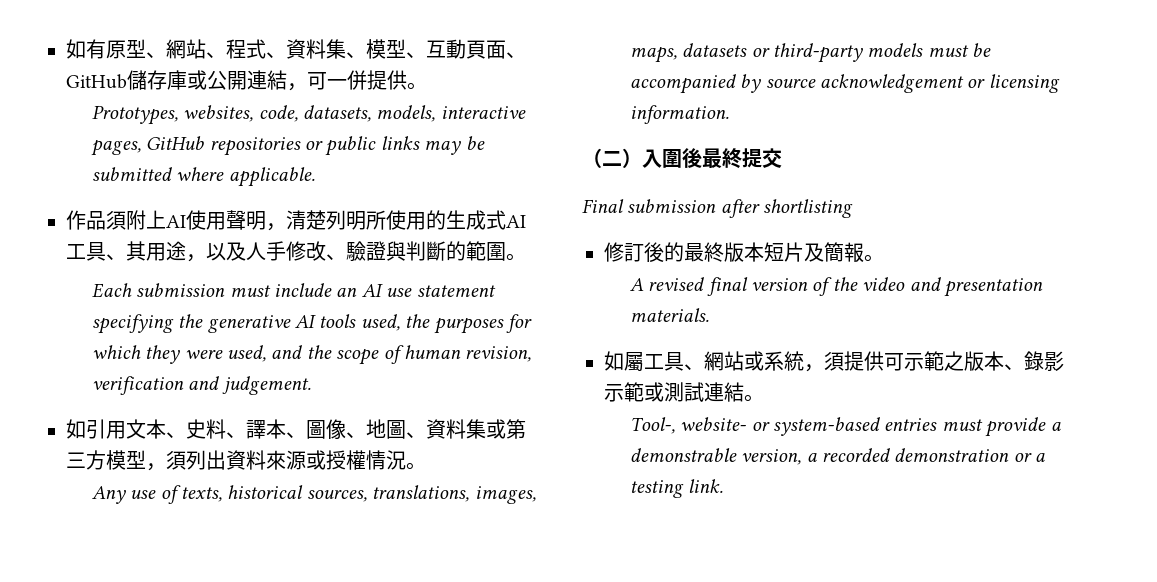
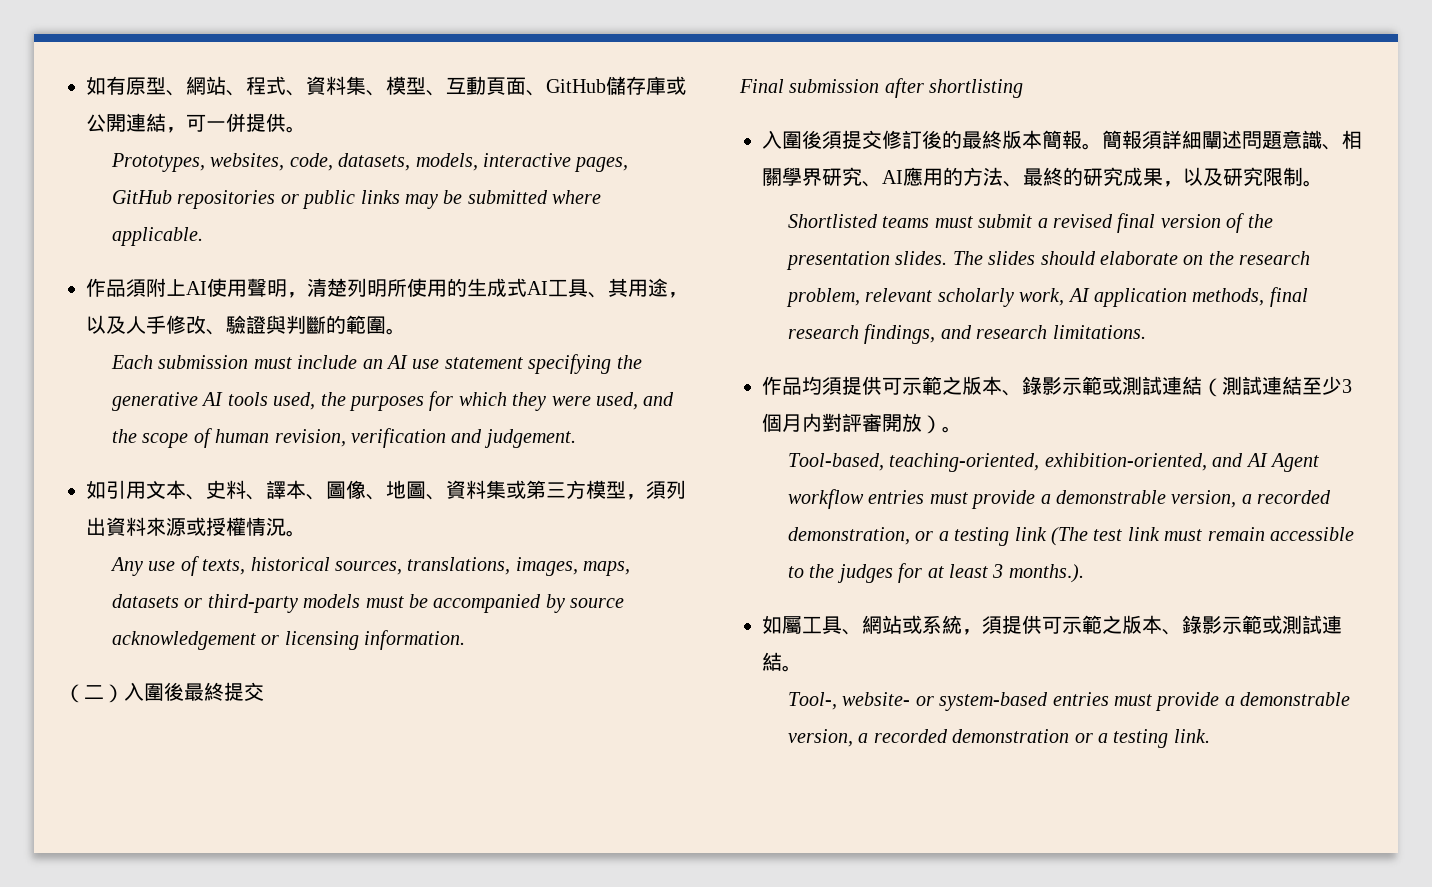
(854, 208) none -> [762,130,882,149] 入圍後須提交
[764,242,824,262] 短片及 -> (1042, 139) none
[629,278,644,291] // A -> [1102,130,1362,150] [762,167,1323,187] [787,214,1048,228] 簡報須詳細闡述問題意識、相關學界研究、AI應用的方法、最終的研究成果，以及研究限制。 // Shortlisted teams must submit a
[862,277,1044,297] [629,308,709,322] video and presentation materials. -> [785,251,1311,270] [785,287,1308,307] [787,324,1146,344] [762,376,1352,397] [762,413,962,434] [787,453,1319,472] [787,489,1332,509] [787,527,1354,546] [787,563,1084,583] presentation slides. The slides should elaborate on the research problem, relevant scholarly work, AI application methods, final research findings, and research limitations. // 作品均須提供可示範之版本、錄影示範或測試連結（測試連結至少3個月内對評審開放）。 // Tool-based, teaching-oriented, exhibition-oriented, and AI Agent workflow entries must provide a demonstrable version, a recorded demonstration, or a testing link (The test link must remain accessible to the judges for at least 3 months.).

